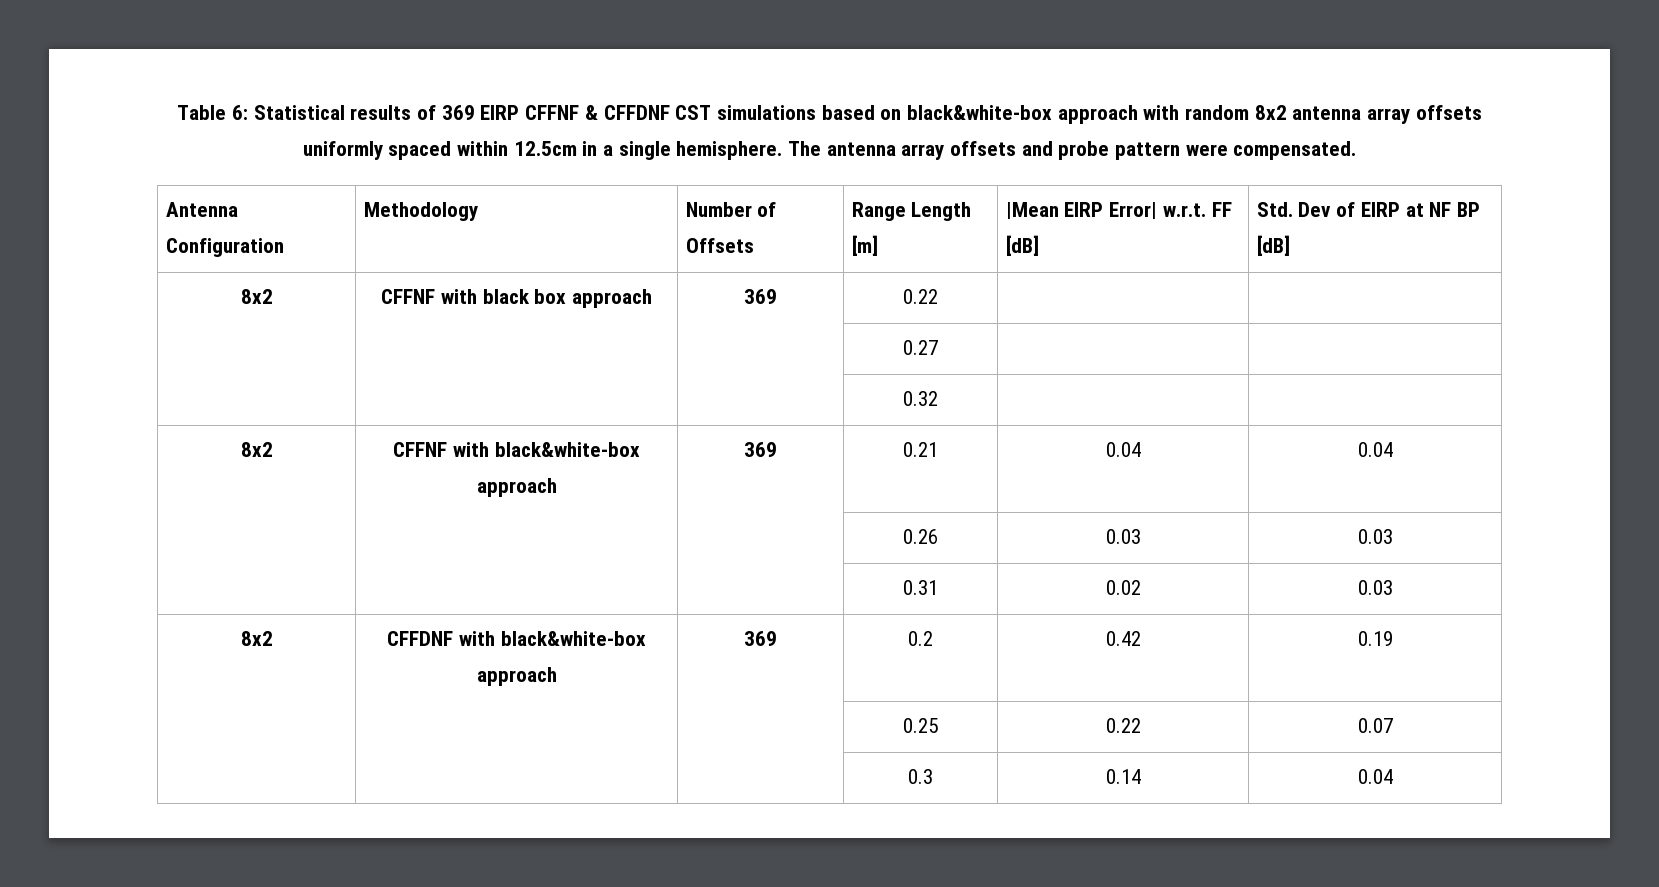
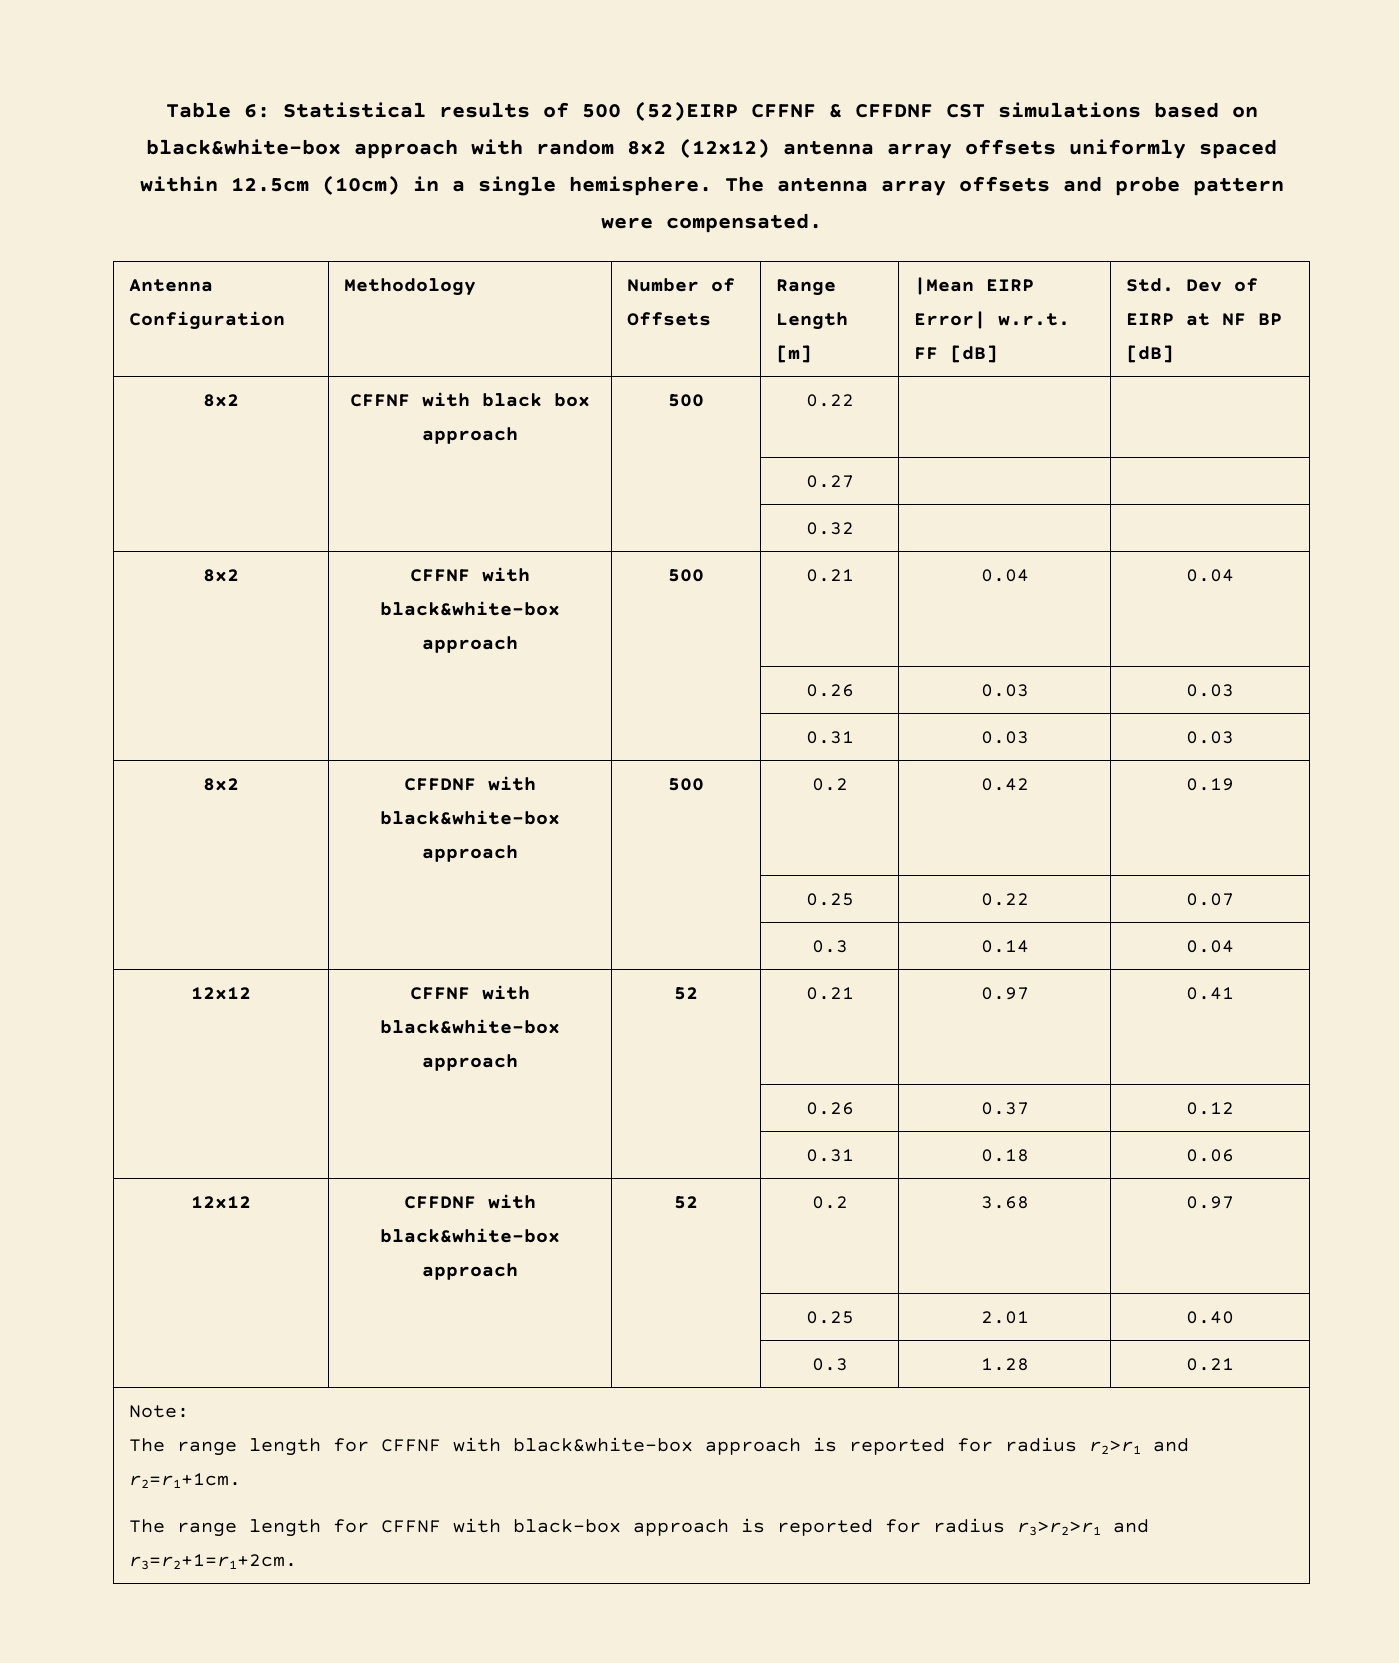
[441,105,520,120] 369 EIRP -> [581,101,738,121] 500 (52)EIRP
(1287, 112) none -> [679,138,770,158] (12x12)
(577, 148) none -> [321,175,400,195] (10cm)
[744,289,777,304] 369 -> [668,394,704,407] 500
[744,442,777,457] 369 -> [668,569,704,582] 500
[1105,580,1141,595] 0.02 -> [980,731,1029,744] 0.03
[744,631,777,646] 369 -> [668,778,704,791] 500
(1393, 776) none -> [191,987,251,1000] [410,985,530,1000] [380,1019,560,1034] [422,1054,518,1071] [674,987,698,1000] [805,987,854,1000] [980,987,1029,1000] [1186,987,1234,1000] [805,1102,854,1115] [980,1102,1029,1115] [1186,1102,1234,1115] [805,1149,854,1162] [980,1149,1029,1162] [1186,1149,1234,1162] [191,1196,251,1209] [404,1194,536,1209] [380,1228,560,1243] [422,1263,518,1280] [674,1196,698,1209] [811,1196,848,1209] [980,1196,1029,1209] [1186,1196,1234,1209] [805,1311,854,1324] [980,1311,1029,1324] [1186,1311,1234,1324] [811,1358,848,1371] [980,1358,1029,1371] [1186,1358,1234,1371] [128,1405,189,1418] [128,1437,1189,1456] [128,1473,241,1488] [128,1518,1149,1537] [128,1554,297,1570] // 12x12 | CFFNF with black&white-box approach | 52 | 0.21 | 0.97 | 0.41 // | | | 0.26 | 0.37 | 0.12 // | | | 0.31 | 0.18 | 0.06 // 12x12 | CFFDNF with black&white-box approach | 52 | 0.2 | 3.68 | 0.97 // | | | 0.25 | 2.01 | 0.40 // | | | 0.3 | 1.28 | 0.21 // Note: // The range length for CFFNF with black&white-box approach is reported for radius r2>r1 and r2=r1+1cm. // The range length for CFFNF with black-box approach is reported for radius r3>r2>r1 and r3=r2+1=r1+2cm.

